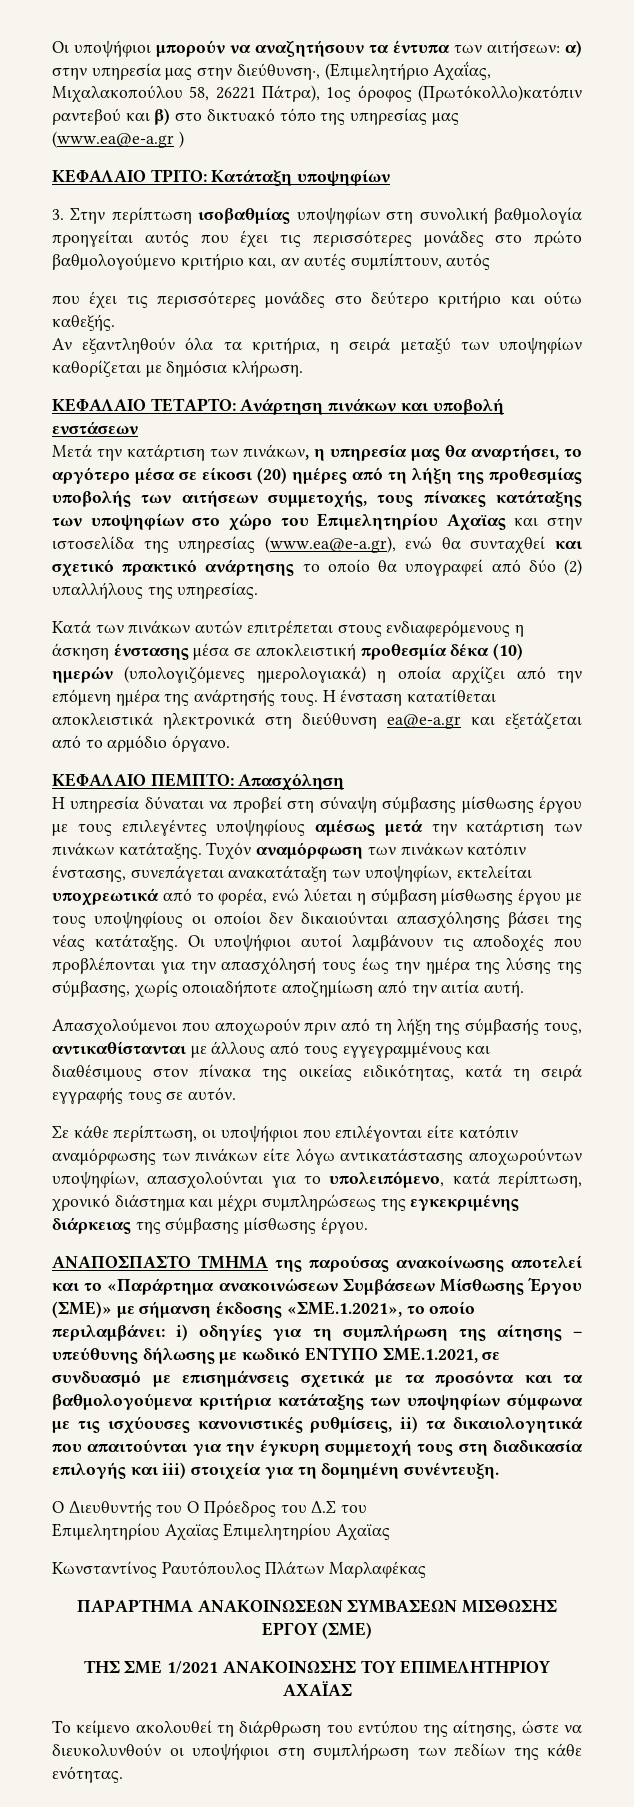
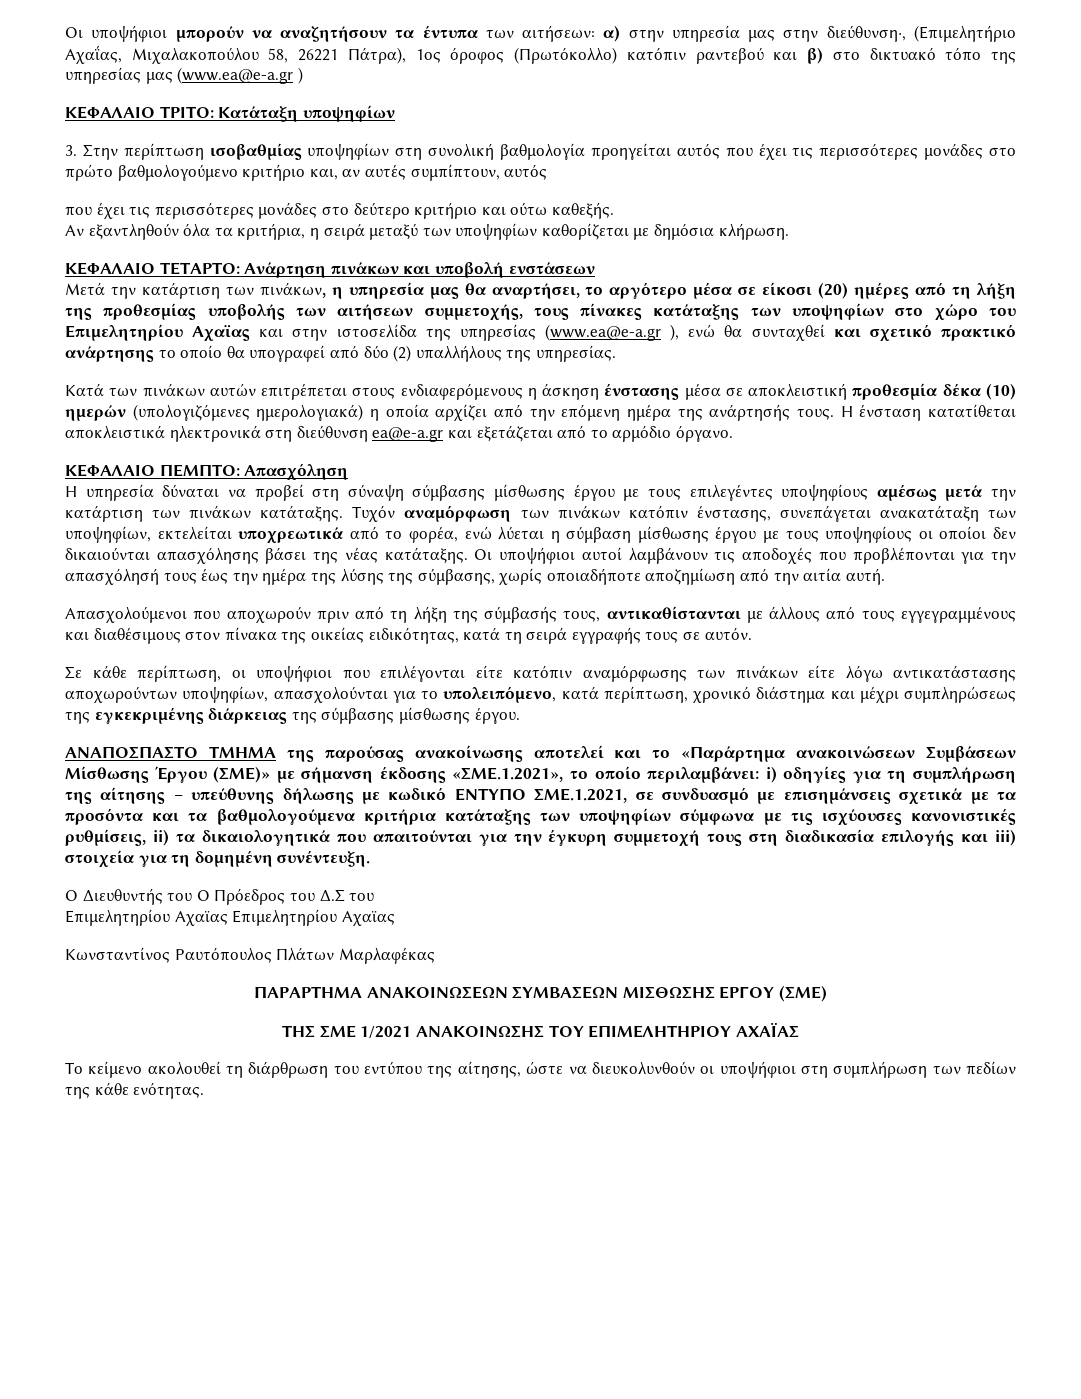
[417,85,582,102] (Πρωτόκολλο)κατόπιν -> [514,47,686,64] (Πρωτόκολλο) κατόπιν
[264,536,396,553] (www.ea@e-a.gr), -> [545,324,680,341] (www.ea@e-a.gr ),

